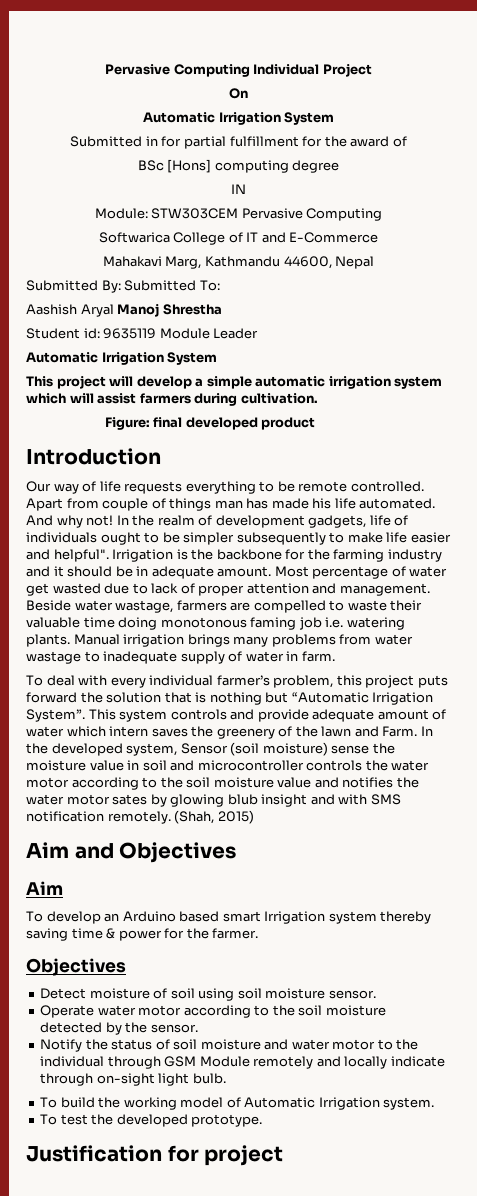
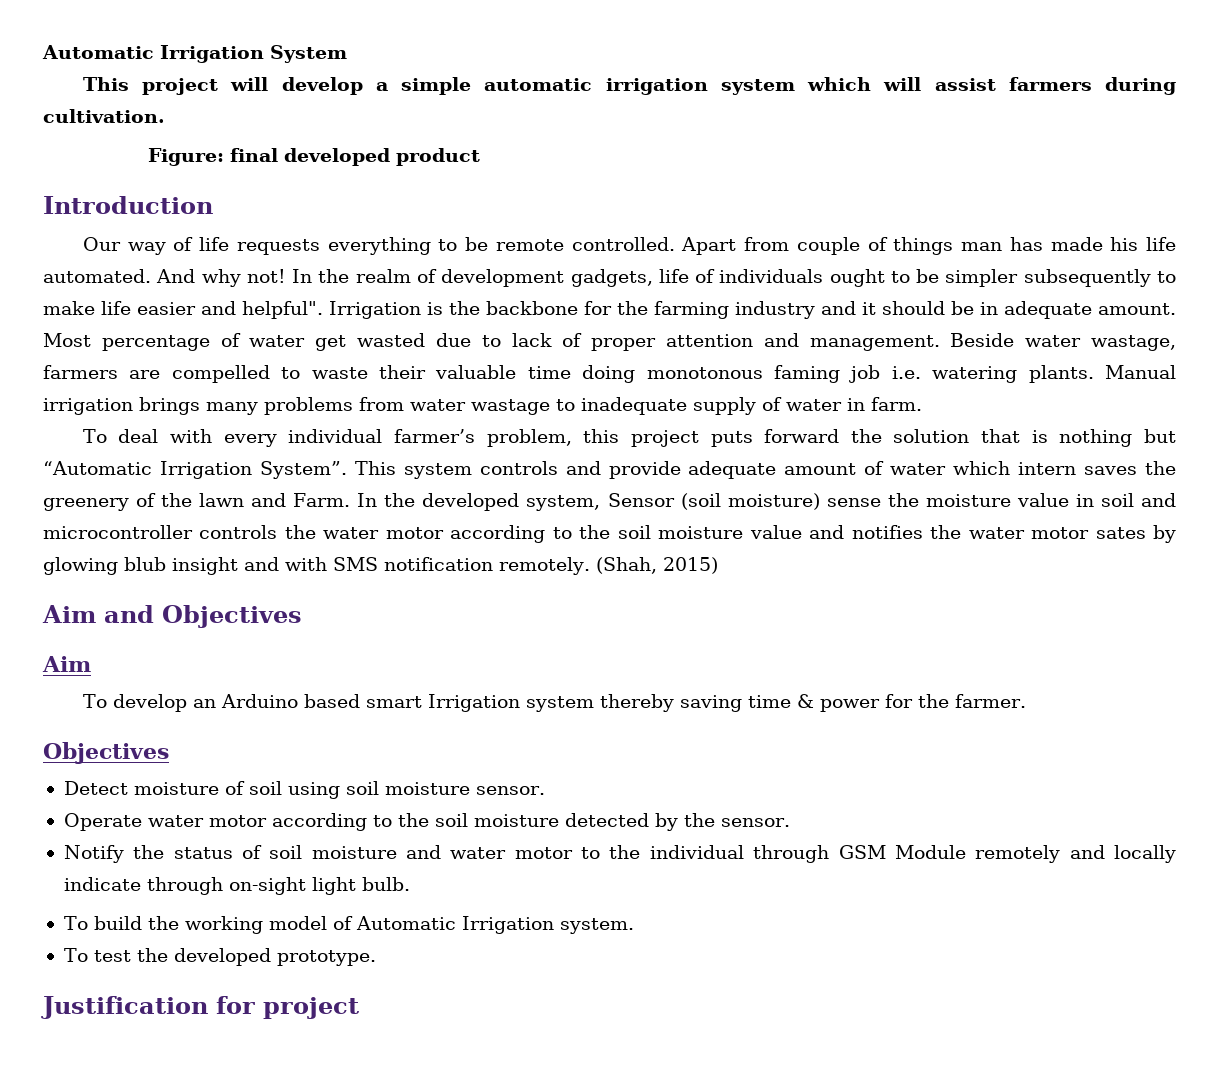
[105,63,372,77] [229,88,248,99] [142,112,335,125] [70,136,407,149] [137,159,340,173] [231,184,246,194] [94,208,383,221] [98,232,379,245] [102,256,375,269] [26,280,220,293] [26,303,222,317] [26,328,259,339] Pervasive Computing Individual Project // On // Automatic Irrigation System // Submitted in for partial fulfillment for the award of // BSc [Hons] computing degree // IN // Module: STW303CEM Pervasive Computing // Softwarica College of IT and E-Commerce // Mahakavi Marg, Kathmandu 44600, Nepal // Submitted By: Submitted To: // Aashish Aryal Manoj Shrestha // Student id: 9635119 Module Leader // -> (42, 52) none

